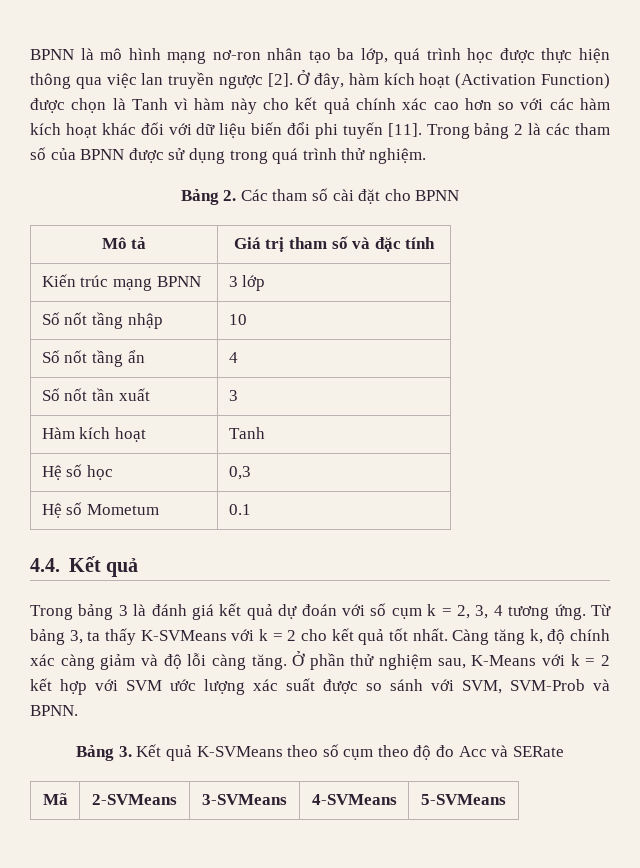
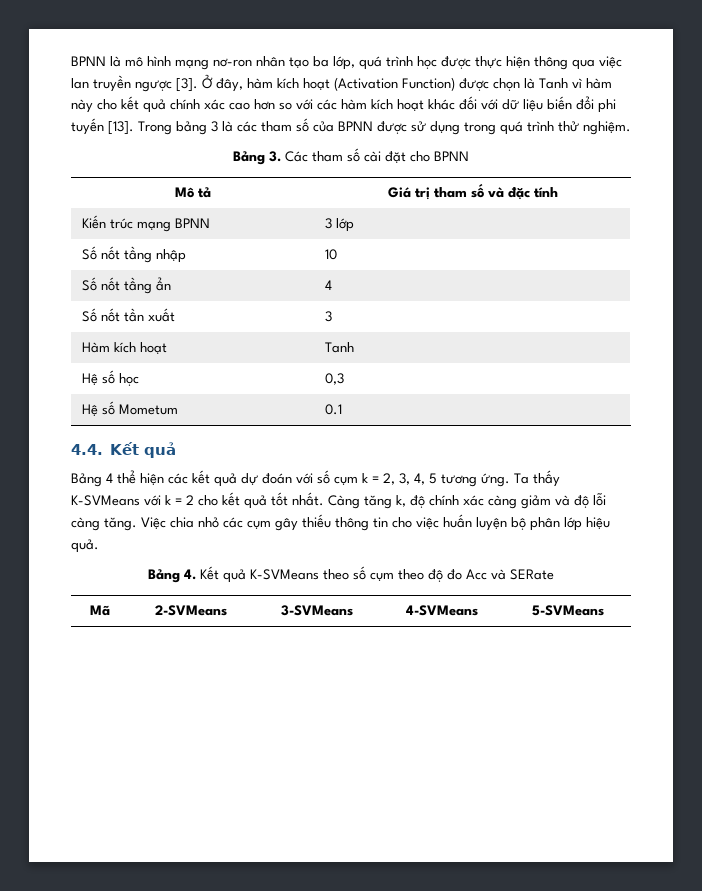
[267,73,293,87] [2]. -> [176,78,198,92] [3].
[387,123,524,139] [11]. Trong bảng 2 -> [108,121,218,135] [13]. Trong bảng 3
[223,190,237,201] 2. -> [269,151,281,162] 3.
[30,604,214,620] Trong bảng 3 là đánh giá -> [71,470,188,487] Bảng 4 thể hiện các
[493,604,611,620] [30,629,101,645] 4 tương ứng. Từ bảng 3, ta -> [414,473,529,487] 4, 5 tương ứng. Ta
[292,651,610,670] [30,678,610,695] [30,705,78,716] [76,745,132,761] Ở phần thử nghiệm sau, K-Means với k = 2 kết hợp với SVM ước lượng xác suất được so sánh với SVM, SVM-Prob và BPNN. // Bảng 3. -> [141,514,610,531] [71,539,99,553] [148,569,196,583] Việc chia nhỏ các cụm gây thiếu thông tin cho việc huấn luyện bộ phân lớp hiệu quả. // Bảng 4.

